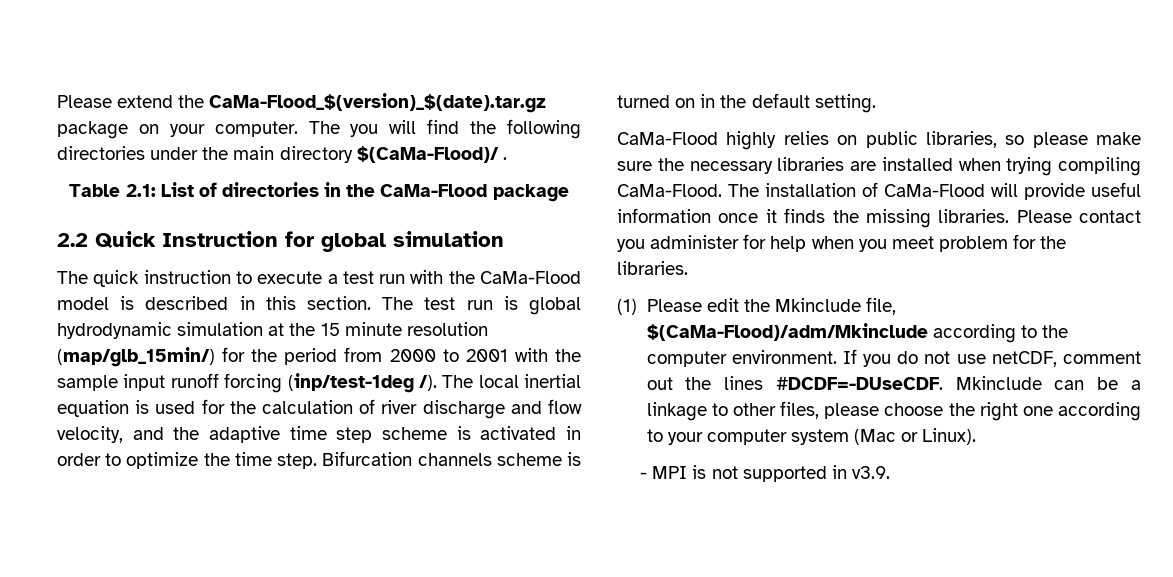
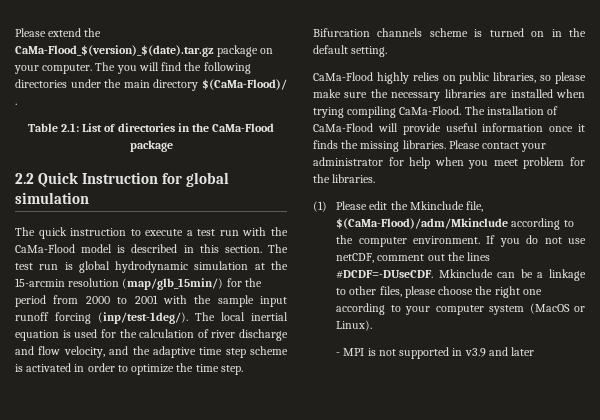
[320,322,402,336] 15 minute -> [15,278,65,287] 15-arcmin
[287,373,437,393] (inp/test-1deg /). -> [98,312,188,324] (inp/test-1deg/).
[617,235,740,252] you administer -> [521,143,547,152] [313,157,383,166] your administrator
[854,429,897,445] (Mac -> [529,303,570,314] (MacOS
[851,466,890,479] v3.9. -> [464,347,535,357] v3.9 and later

